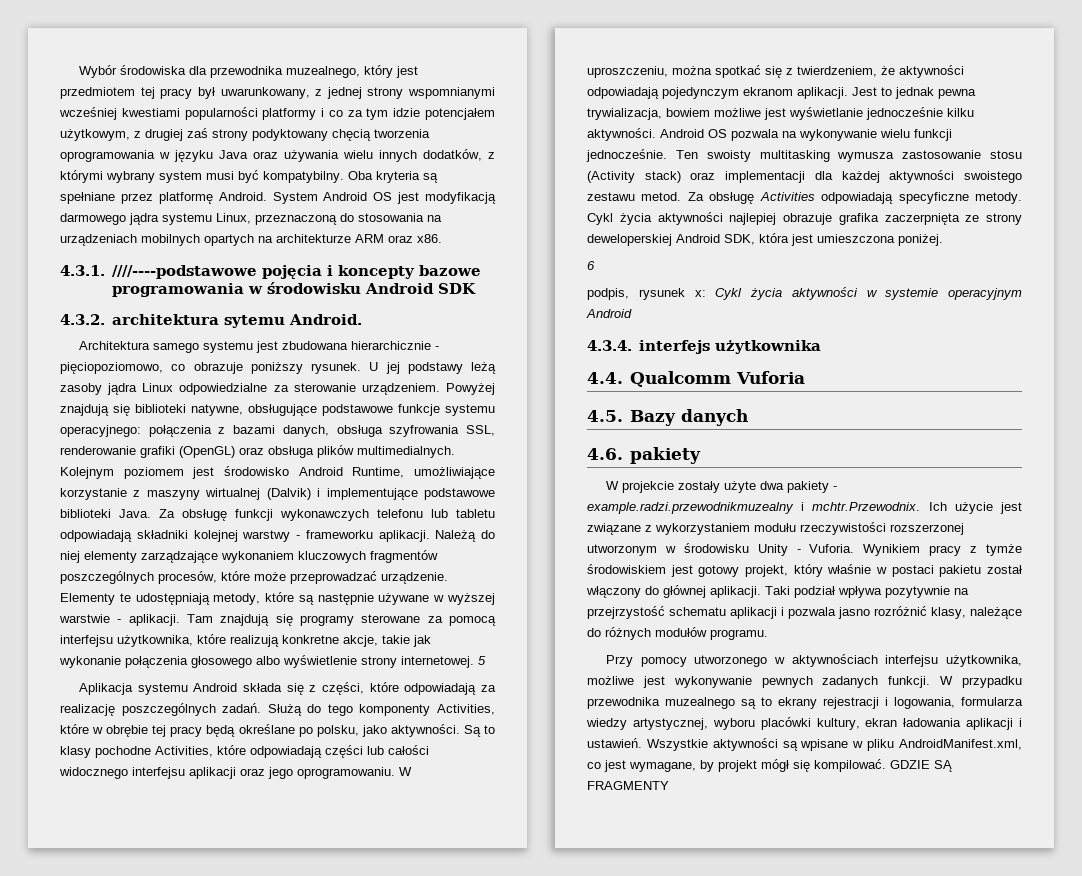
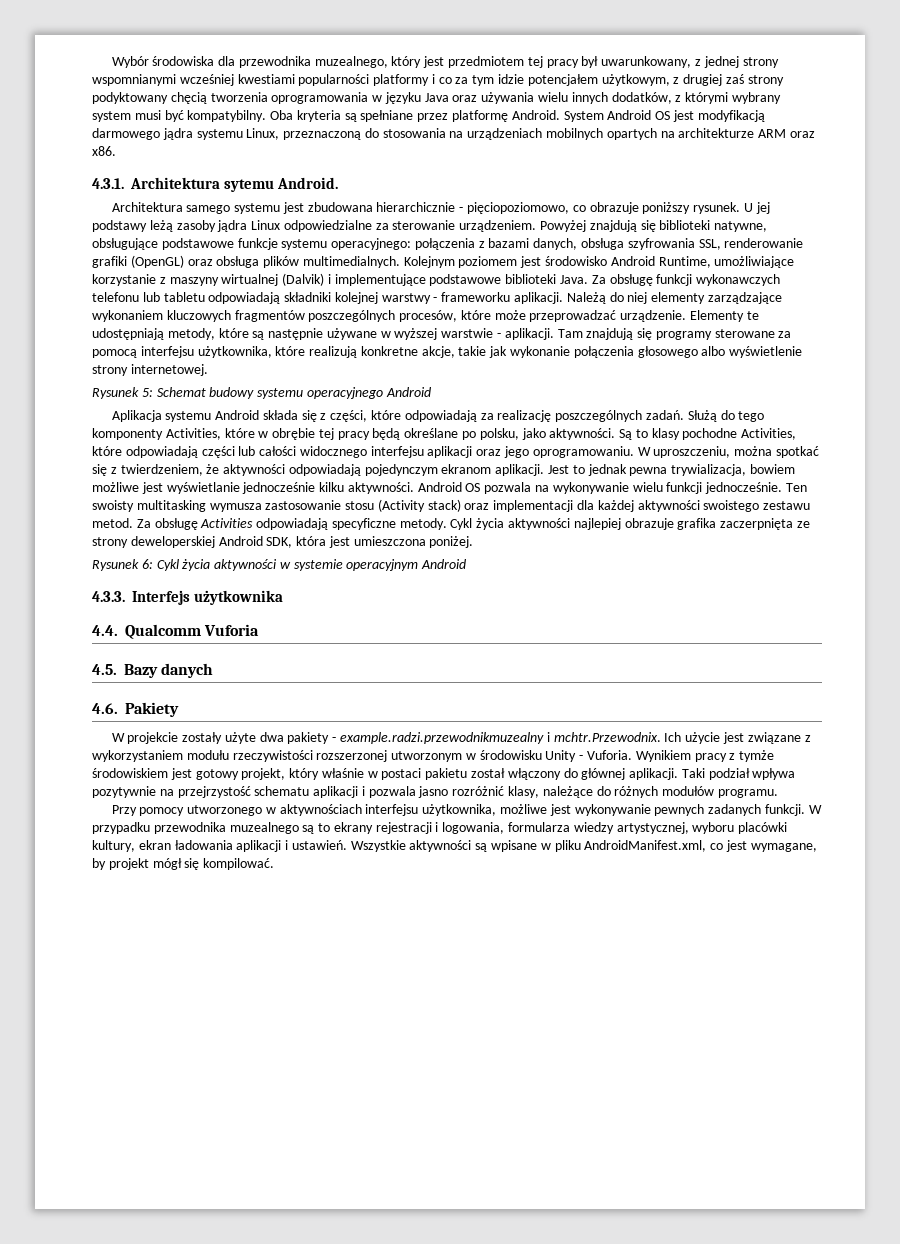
[111,265,481,279] [111,282,476,297] [60,314,219,325] ////----podstawowe pojęcia i koncepty bazowe programowania w środowisku Android SDK // 4.3.2. architektura -> [130,177,220,189] Architektura
[478,656,486,665] 5 -> [92,387,431,399] // Rysunek 5: Schemat budowy systemu operacyjnego Android
[587,261,595,270] [587,288,706,300] 6 // podpis, rysunek x: -> [92,559,153,571] Rysunek 6:
[587,340,710,354] 4.3.4. interfejs -> [92,590,190,605] 4.3.3. Interfejs
[629,447,701,464] pakiety -> [125,702,179,717] Pakiety
[890,760,952,772] [587,781,669,790] GDZIE SĄ FRAGMENTY -> (275, 864) none

